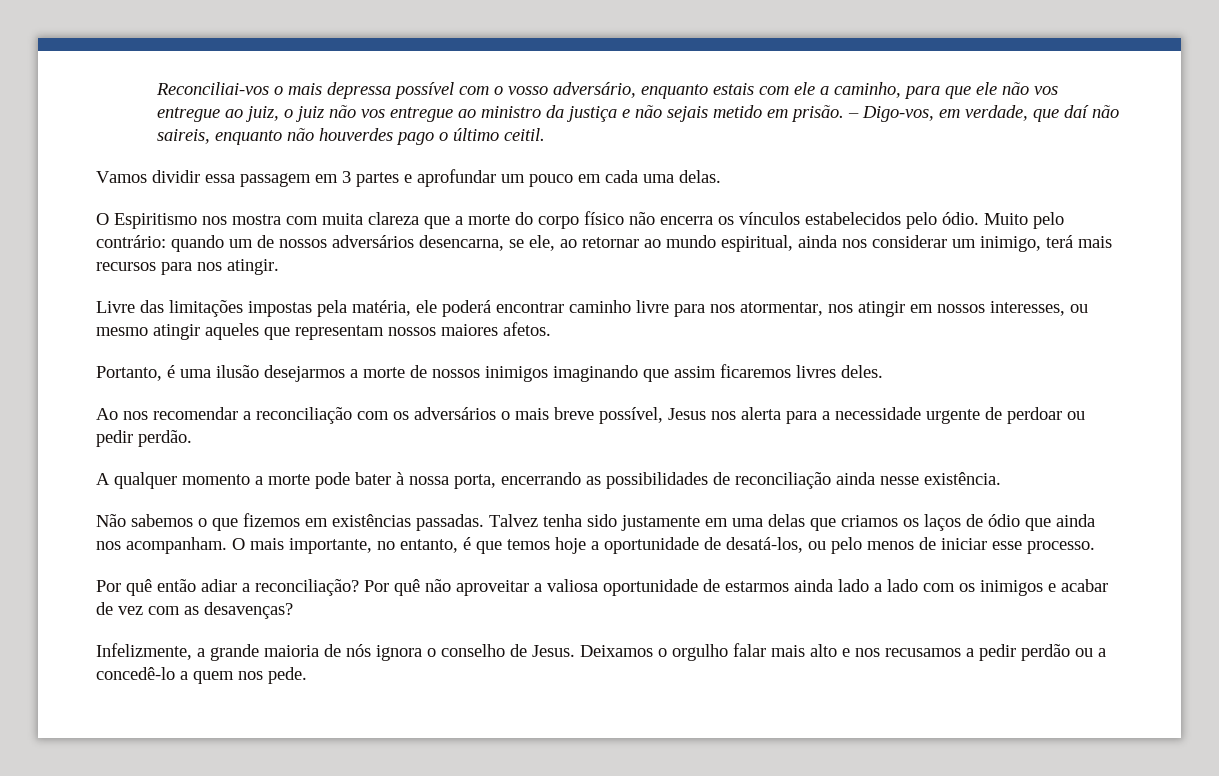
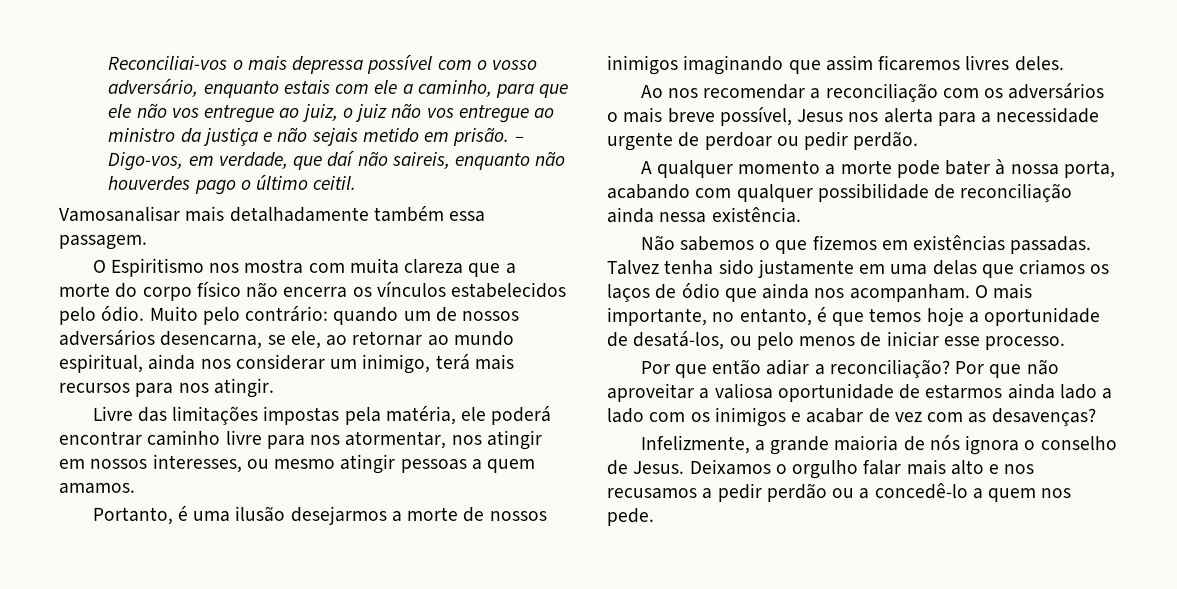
[96,169,721,187] Vamos dividir essa passagem em 3 partes e aprofundar um pouco em cada uma delas. -> [59,205,487,222] [59,234,148,250] Vamosanalisar mais detalhadamente também essa passagem.
[205,322,551,340] aqueles que representam nossos maiores afetos. -> [399,458,536,473] [58,482,135,494] pessoas a quem amamos.
[501,472,708,489] encerrando as possibilidades -> [607,183,930,203] acabando com qualquer possibilidade
[880,476,919,485] nesse -> [659,212,708,224] nessa
[126,579,152,596] quê -> [673,364,707,379] que
[394,579,420,596] quê -> [988,364,1022,379] que

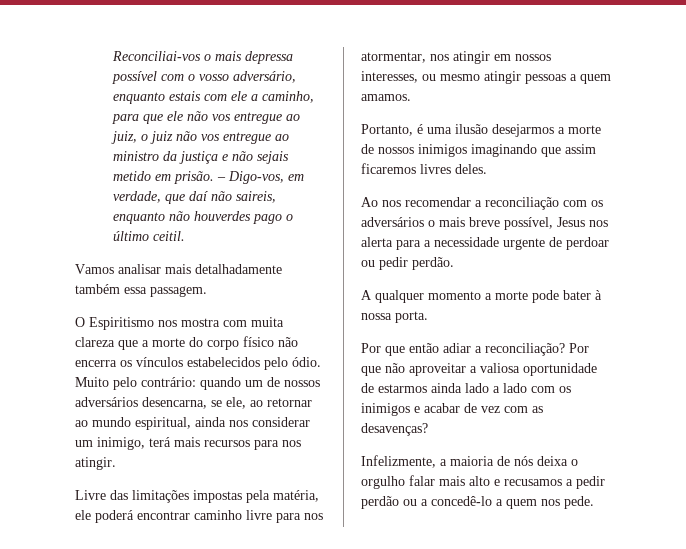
[59,205,181,222] Vamosanalisar -> [75,264,161,274] Vamos analisar
[1063,160,1116,179] [607,183,1074,203] [607,207,802,224] [640,235,1093,255] [607,259,1111,279] [606,283,1034,303] [606,307,1101,327] [606,331,1066,351] porta, acabando com qualquer possibilidade de reconciliação ainda nessa existência. // Não sabemos o que fizemos em existências passadas. Talvez tenha sido justamente em uma delas que criamos os laços de ódio que ainda nos acompanham. O mais importante, no entanto, é que temos hoje a oportunidade de desatá-los, ou pelo menos de iniciar esse processo. -> [395,311,428,323] porta.
[769,436,830,456] grande -> (447, 462) none
[964,435,1117,456] [606,459,771,476] ignora o conselho de Jesus. Deixamos -> [537,456,568,466] deixa
[1003,464,1035,475] nos -> (500, 482) none

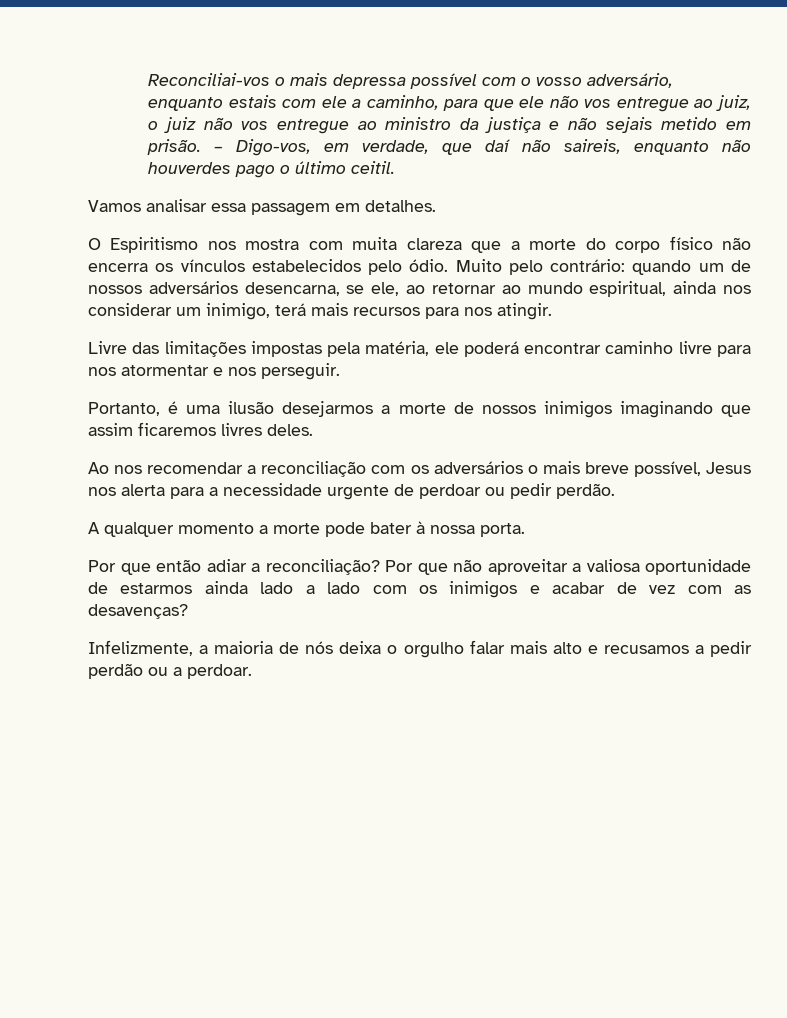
[165,264,282,274] [75,284,207,297] mais detalhadamente também essa passagem. -> [211,200,436,216] essa passagem em detalhes.
[361,51,551,64] [361,71,611,84] [361,94,411,101] atormentar, nos atingir em nossos interesses, ou mesmo atingir pessoas a quem amamos. -> [121,363,340,380] atormentar e nos perseguir.
[431,496,594,509] concedê-lo a quem nos pede. -> [187,664,252,679] perdoar.

